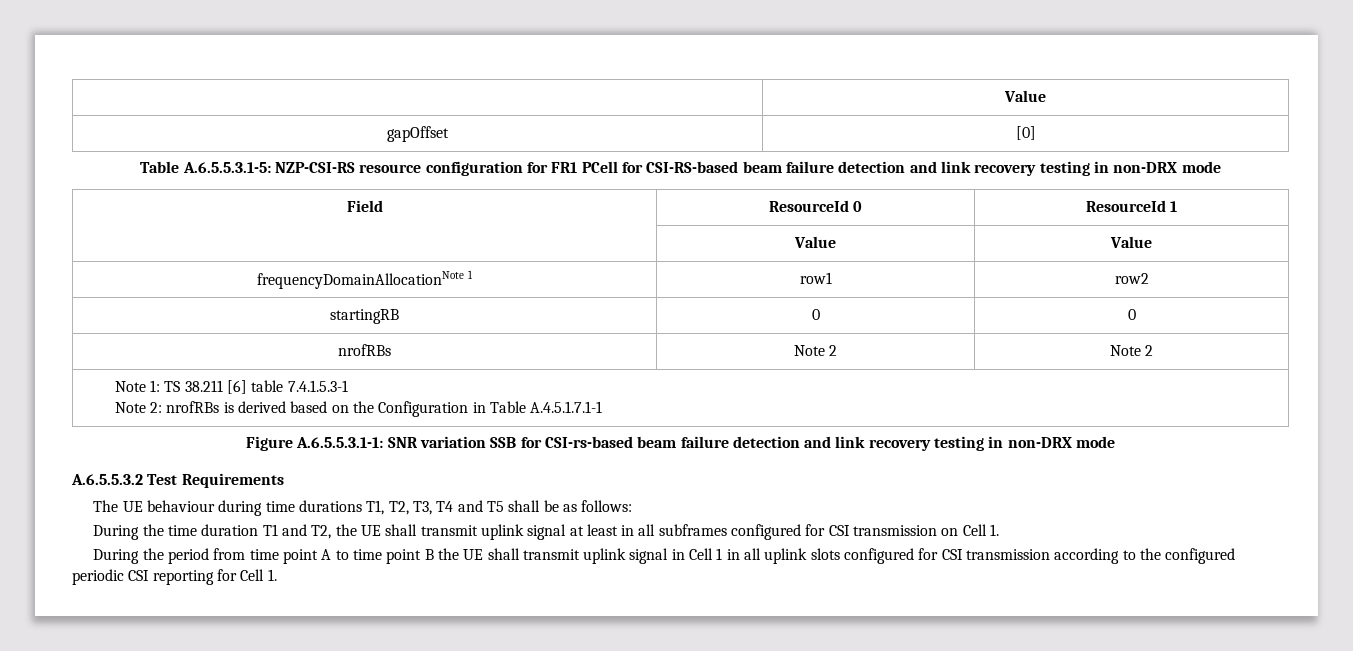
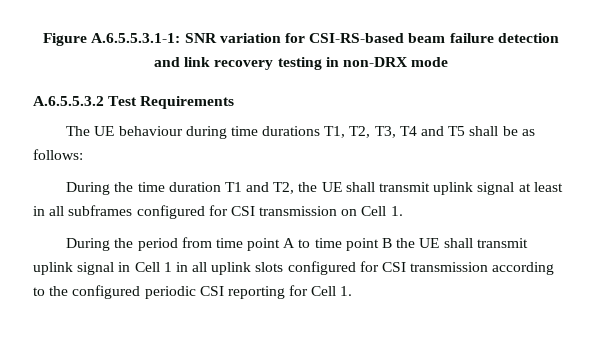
[1004,90,1046,102] [387,126,449,142] [1015,126,1036,140] [140,161,1221,176] [346,200,383,212] [768,200,863,212] [1085,200,1178,212] [794,236,836,248] [1110,236,1152,248] [256,270,474,289] [799,272,832,284] [1114,273,1149,284] [330,309,399,324] [811,309,820,320] [1127,309,1136,320] [338,344,391,356] [793,345,838,356] [1109,345,1154,356] [114,380,348,394] [114,401,603,417] | Value // gapOffset | [0] // Table A.6.5.5.3.1-5: NZP-CSI-RS resource configuration for FR1 PCell for CSI-RS-based beam failure detection and link recovery testing in non-DRX mode // Field | ResourceId 0 | ResourceId 1 // | Value | Value // frequencyDomainAllocationNote 1 | row1 | row2 // startingRB | 0 | 0 // nrofRBs | Note 2 | Note 2 // Note 1: TS 38.211 [6] table 7.4.1.5.3-1 // Note 2: nrofRBs is derived based on the Configuration in Table A.4.5.1.7.1-1 // -> (43, 39) none
[490,436,633,448] SSB for CSI-rs-based -> [285,33,405,43] for CSI-RS-based

